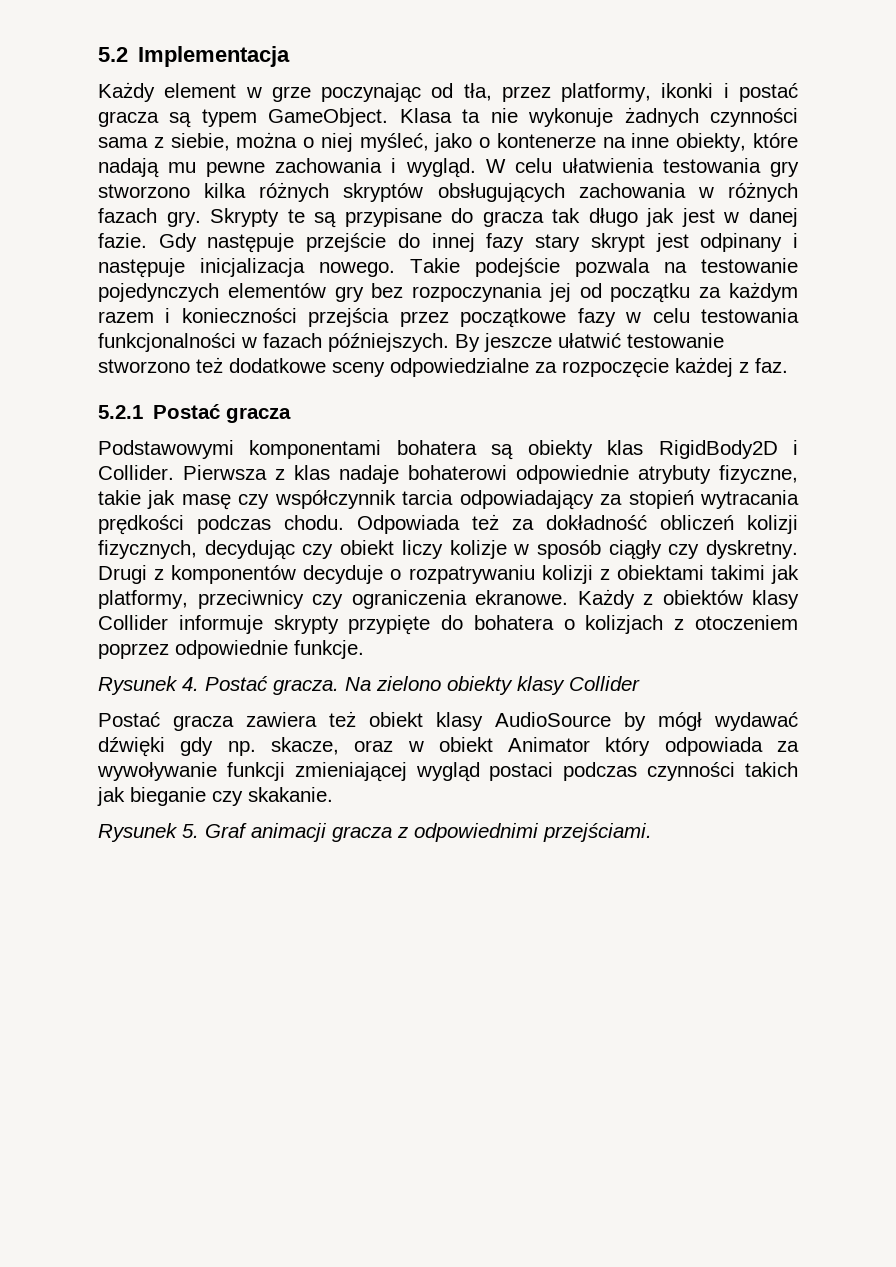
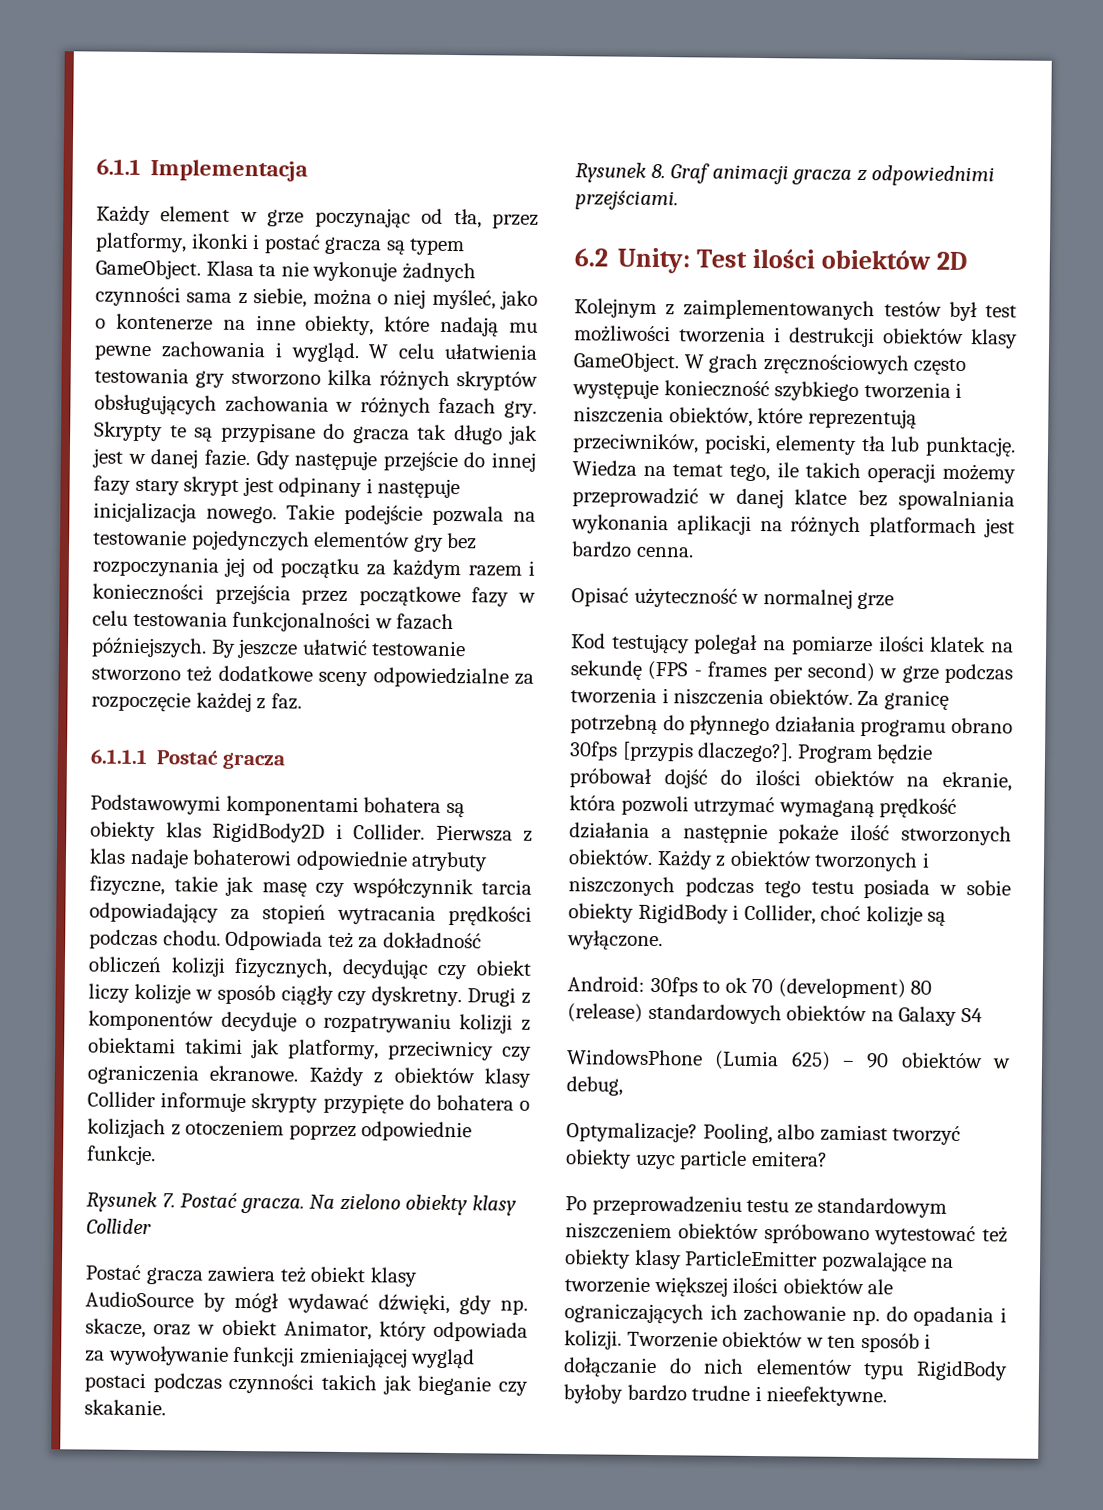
[98,47,128,62] 5.2 -> [96,158,141,175] 6.1.1
[98,405,143,419] 5.2.1 -> [90,749,148,765] 6.1.1.1
[182,677,199,691] 4. -> [161,1193,176,1208] 7.
[98,737,165,757] dźwięki -> [377,1294,450,1315] dźwięki,
[508,737,591,752] Animator -> [283,1320,372,1341] Animator,
[182,824,199,838] 5. -> [650,163,666,179] 8.
(652, 832) none -> [574,247,967,274] [574,298,1017,322] [574,325,1018,349] [573,352,967,376] [572,379,963,401] [573,406,917,429] [572,433,1016,457] [572,460,1016,484] [572,487,1015,511] [571,514,1015,538] [571,541,694,558] [571,587,895,610] [571,633,1014,656] [570,660,1013,684] [570,687,949,710] [570,714,1013,737] [569,741,934,764] [569,768,1012,792] [569,795,958,818] [569,822,1012,846] [568,849,930,872] [568,876,1011,899] [568,903,947,926] [567,930,663,951] [567,976,933,999] [567,1003,983,1026] [566,1049,1011,1071] [566,1076,623,1096] [566,1122,962,1146] [565,1149,828,1170] [565,1195,948,1218] [565,1222,1008,1246] [564,1249,955,1272] [564,1276,894,1297] [564,1303,1007,1327] [564,1330,932,1353] [563,1357,1008,1381] [563,1384,888,1407] // 6.2 Unity: Test ilości obiektów 2D // Kolejnym z zaimplementowanych testów był test możliwości tworzenia i destrukcji obiektów klasy GameObject. W grach zręcznościowych często występuje konieczność szybkiego tworzenia i niszczenia obiektów, które reprezentują przeciwników, pociski, elementy tła lub punktację. Wiedza na temat tego, ile takich operacji możemy przeprowadzić w danej klatce bez spowalniania wykonania aplikacji na różnych platformach jest bardzo cenna. // Opisać użyteczność w normalnej grze // Kod testujący polegał na pomiarze ilości klatek na sekundę (FPS - frames per second) w grze podczas tworzenia i niszczenia obiektów. Za granicę potrzebną do płynnego działania programu obrano 30fps [przypis dlaczego?]. Program będzie próbował dojść do ilości obiektów na ekranie, która pozwoli utrzymać wymaganą prędkość działania a następnie pokaże ilość stworzonych obiektów. Każdy z obiektów tworzonych i niszczonych podczas tego testu posiada w sobie obiekty RigidBody i Collider, choć kolizje są wyłączone. // Android: 30fps to ok 70 (development) 80 (release) standardowych obiektów na Galaxy S4 // WindowsPhone (Lumia 625) – 90 obiektów w debug, // Optymalizacje? Pooling, albo zamiast tworzyć obiekty uzyc particle emitera? // Po przeprowadzeniu testu ze standardowym niszczeniem obiektów spróbowano wytestować też obiekty klasy ParticleEmitter pozwalające na tworzenie większej ilości obiektów ale ograniczających ich zachowanie np. do opadania i kolizji. Tworzenie obiektów w ten sposób i dołączanie do nich elementów typu RigidBody byłoby bardzo trudne i nieefektywne.

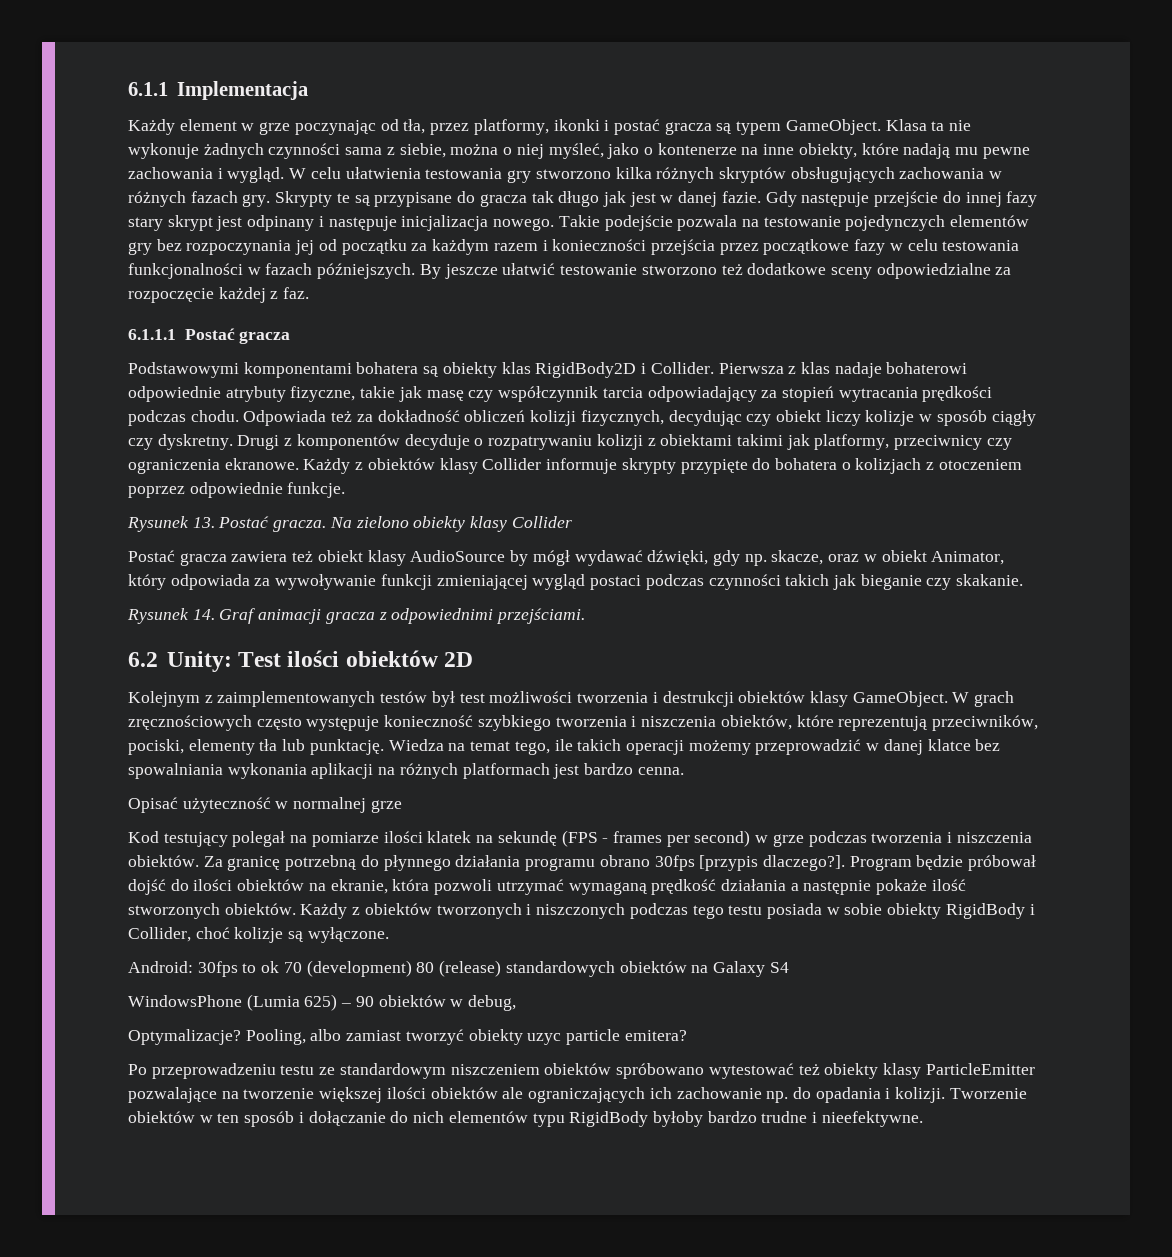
[161,1193,176,1208] 7. -> [192,517,215,528] 13.
[650,163,666,179] 8. -> [192,609,215,620] 14.

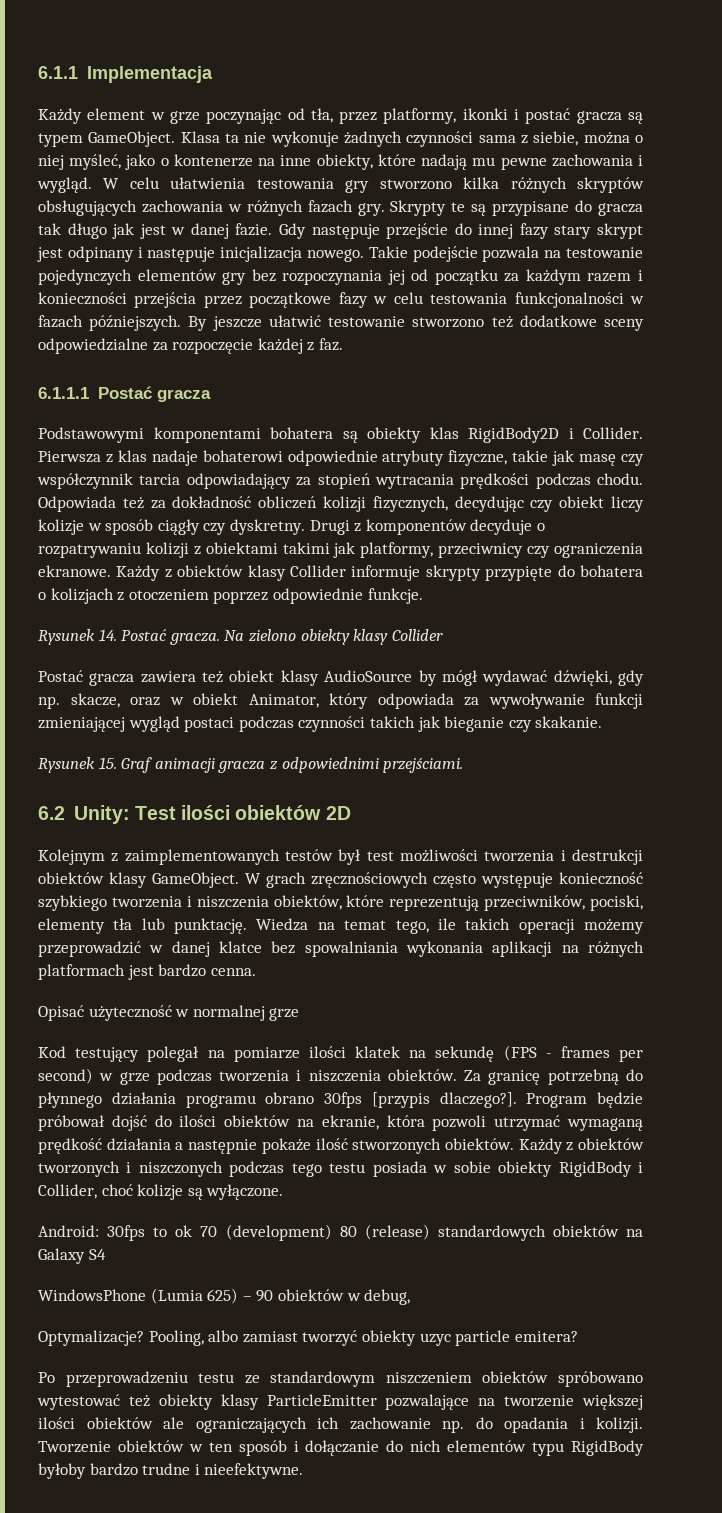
[192,517,215,528] 13. -> [98,629,117,641] 14.
[192,609,215,620] 14. -> [98,757,117,769] 15.

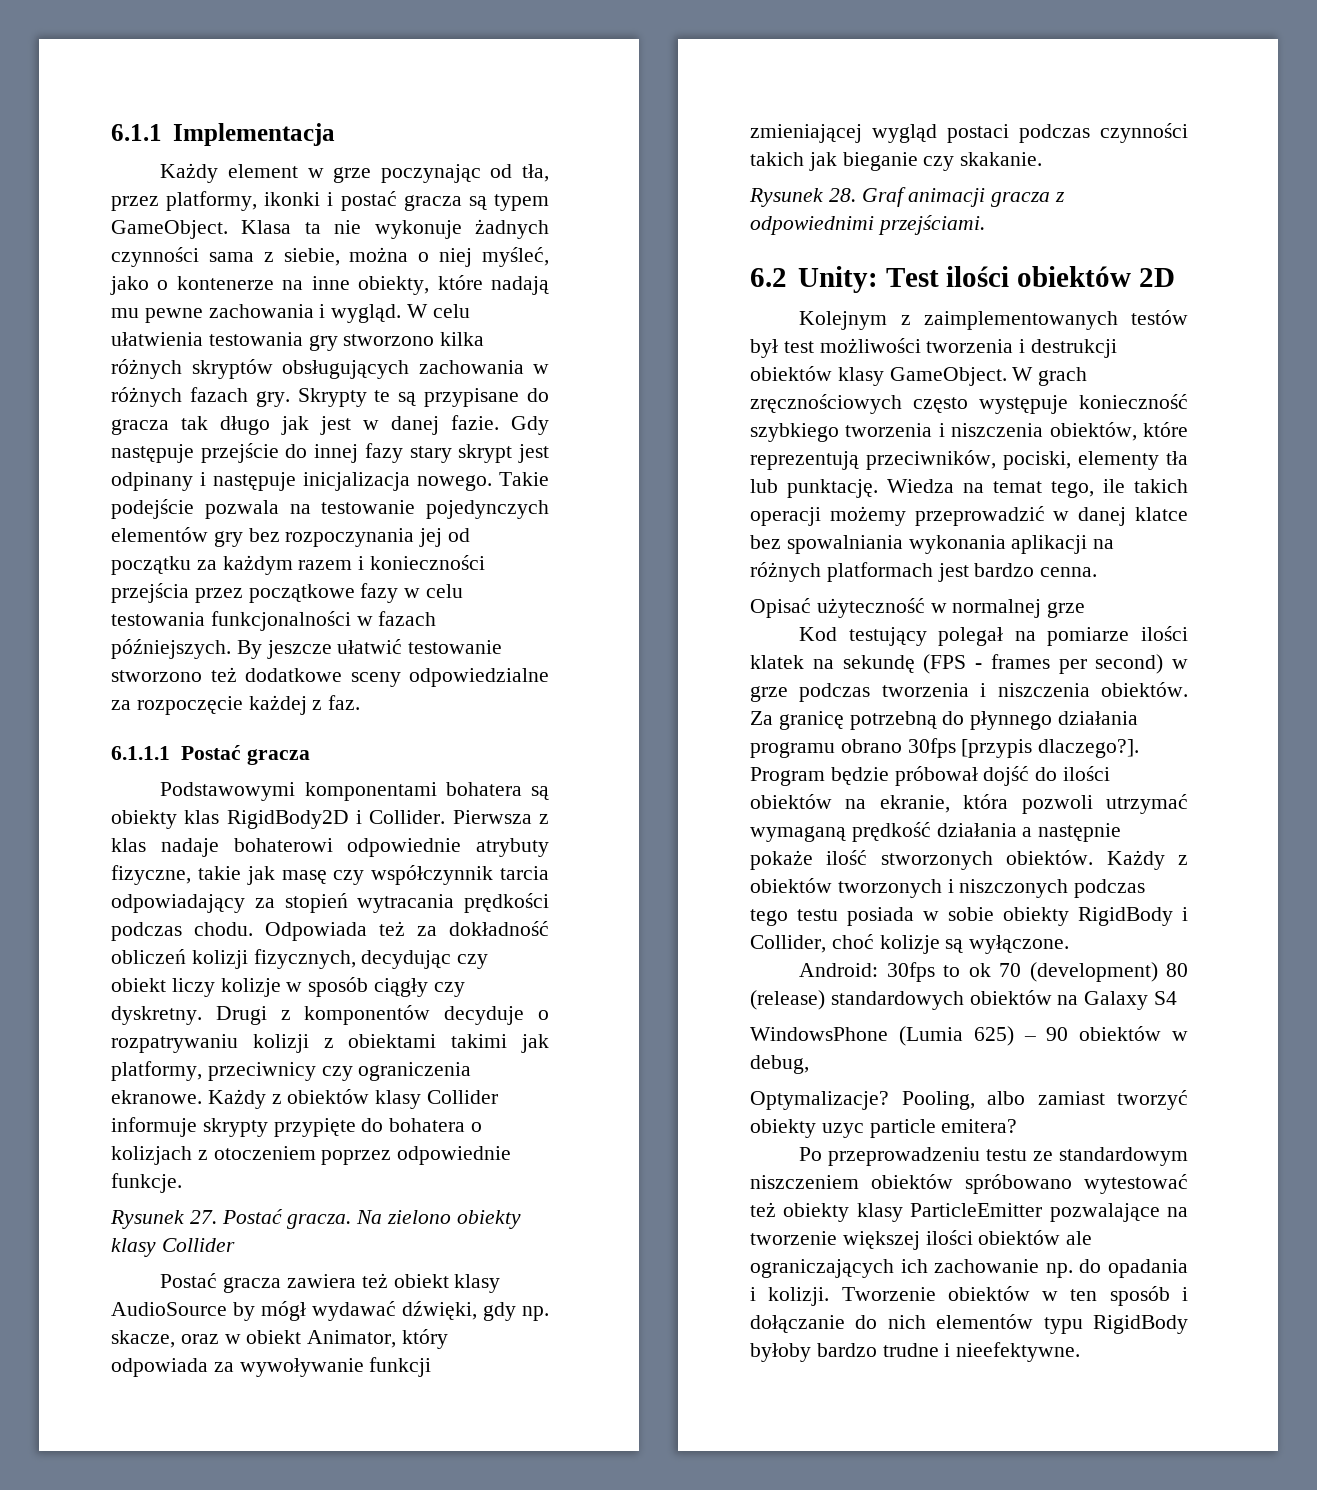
[98,629,117,641] 14. -> [189,1210,217,1224] 27.
[98,757,117,769] 15. -> [828,188,856,202] 28.

